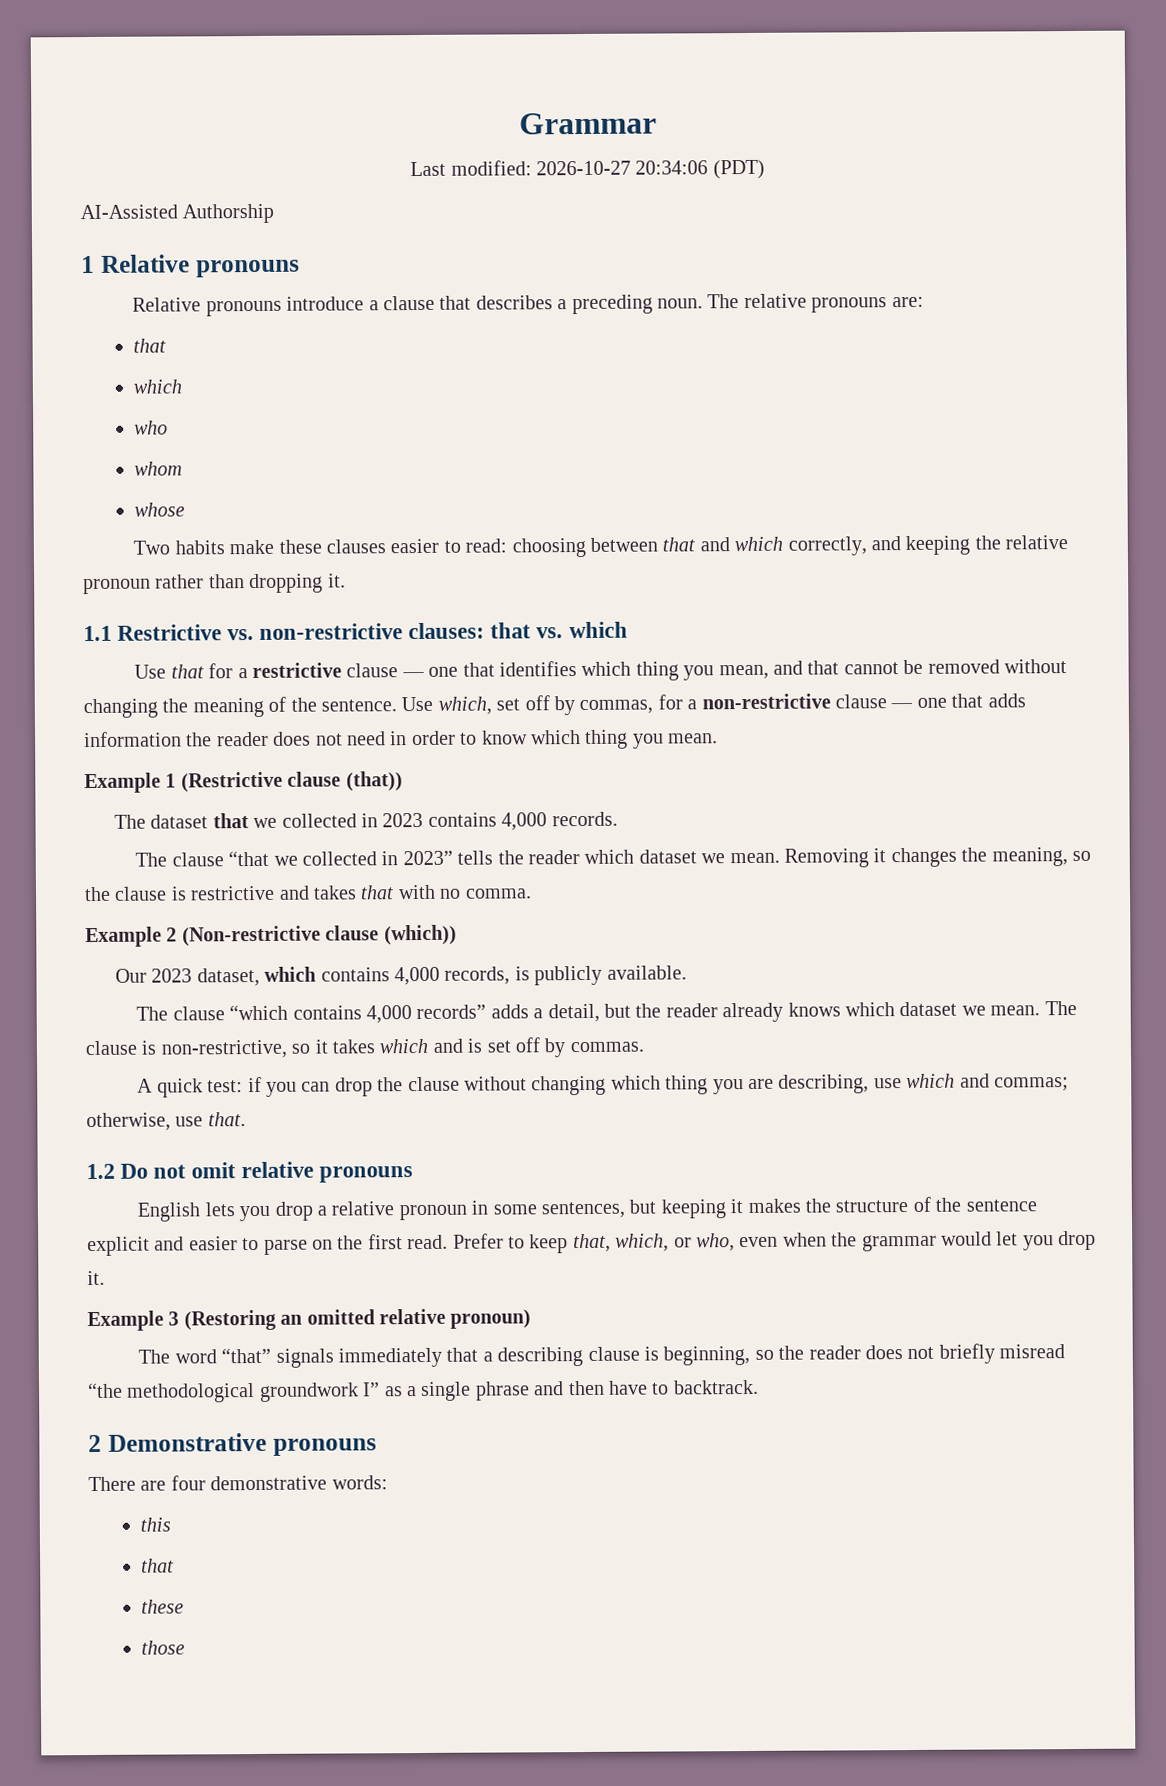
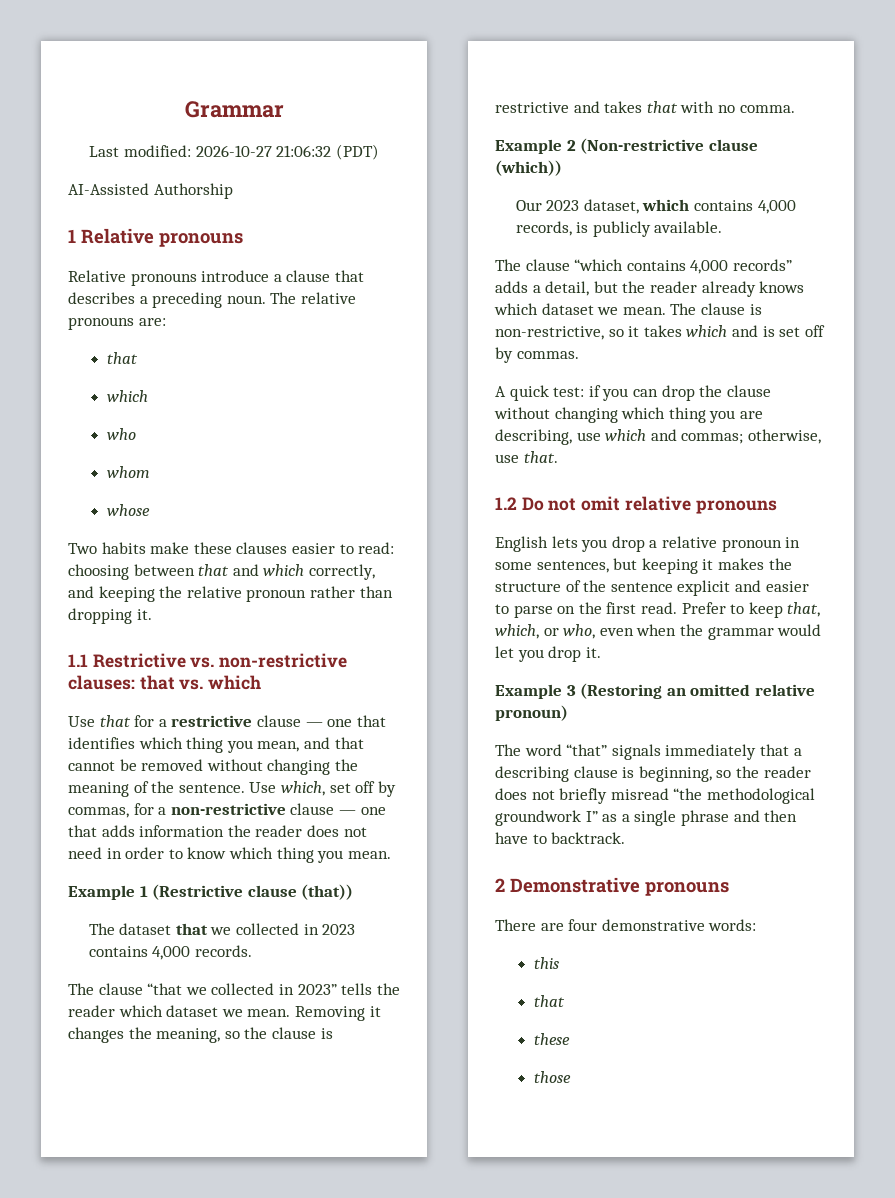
[635,160,709,175] 20:34:06 -> [276,145,332,157] 21:06:32

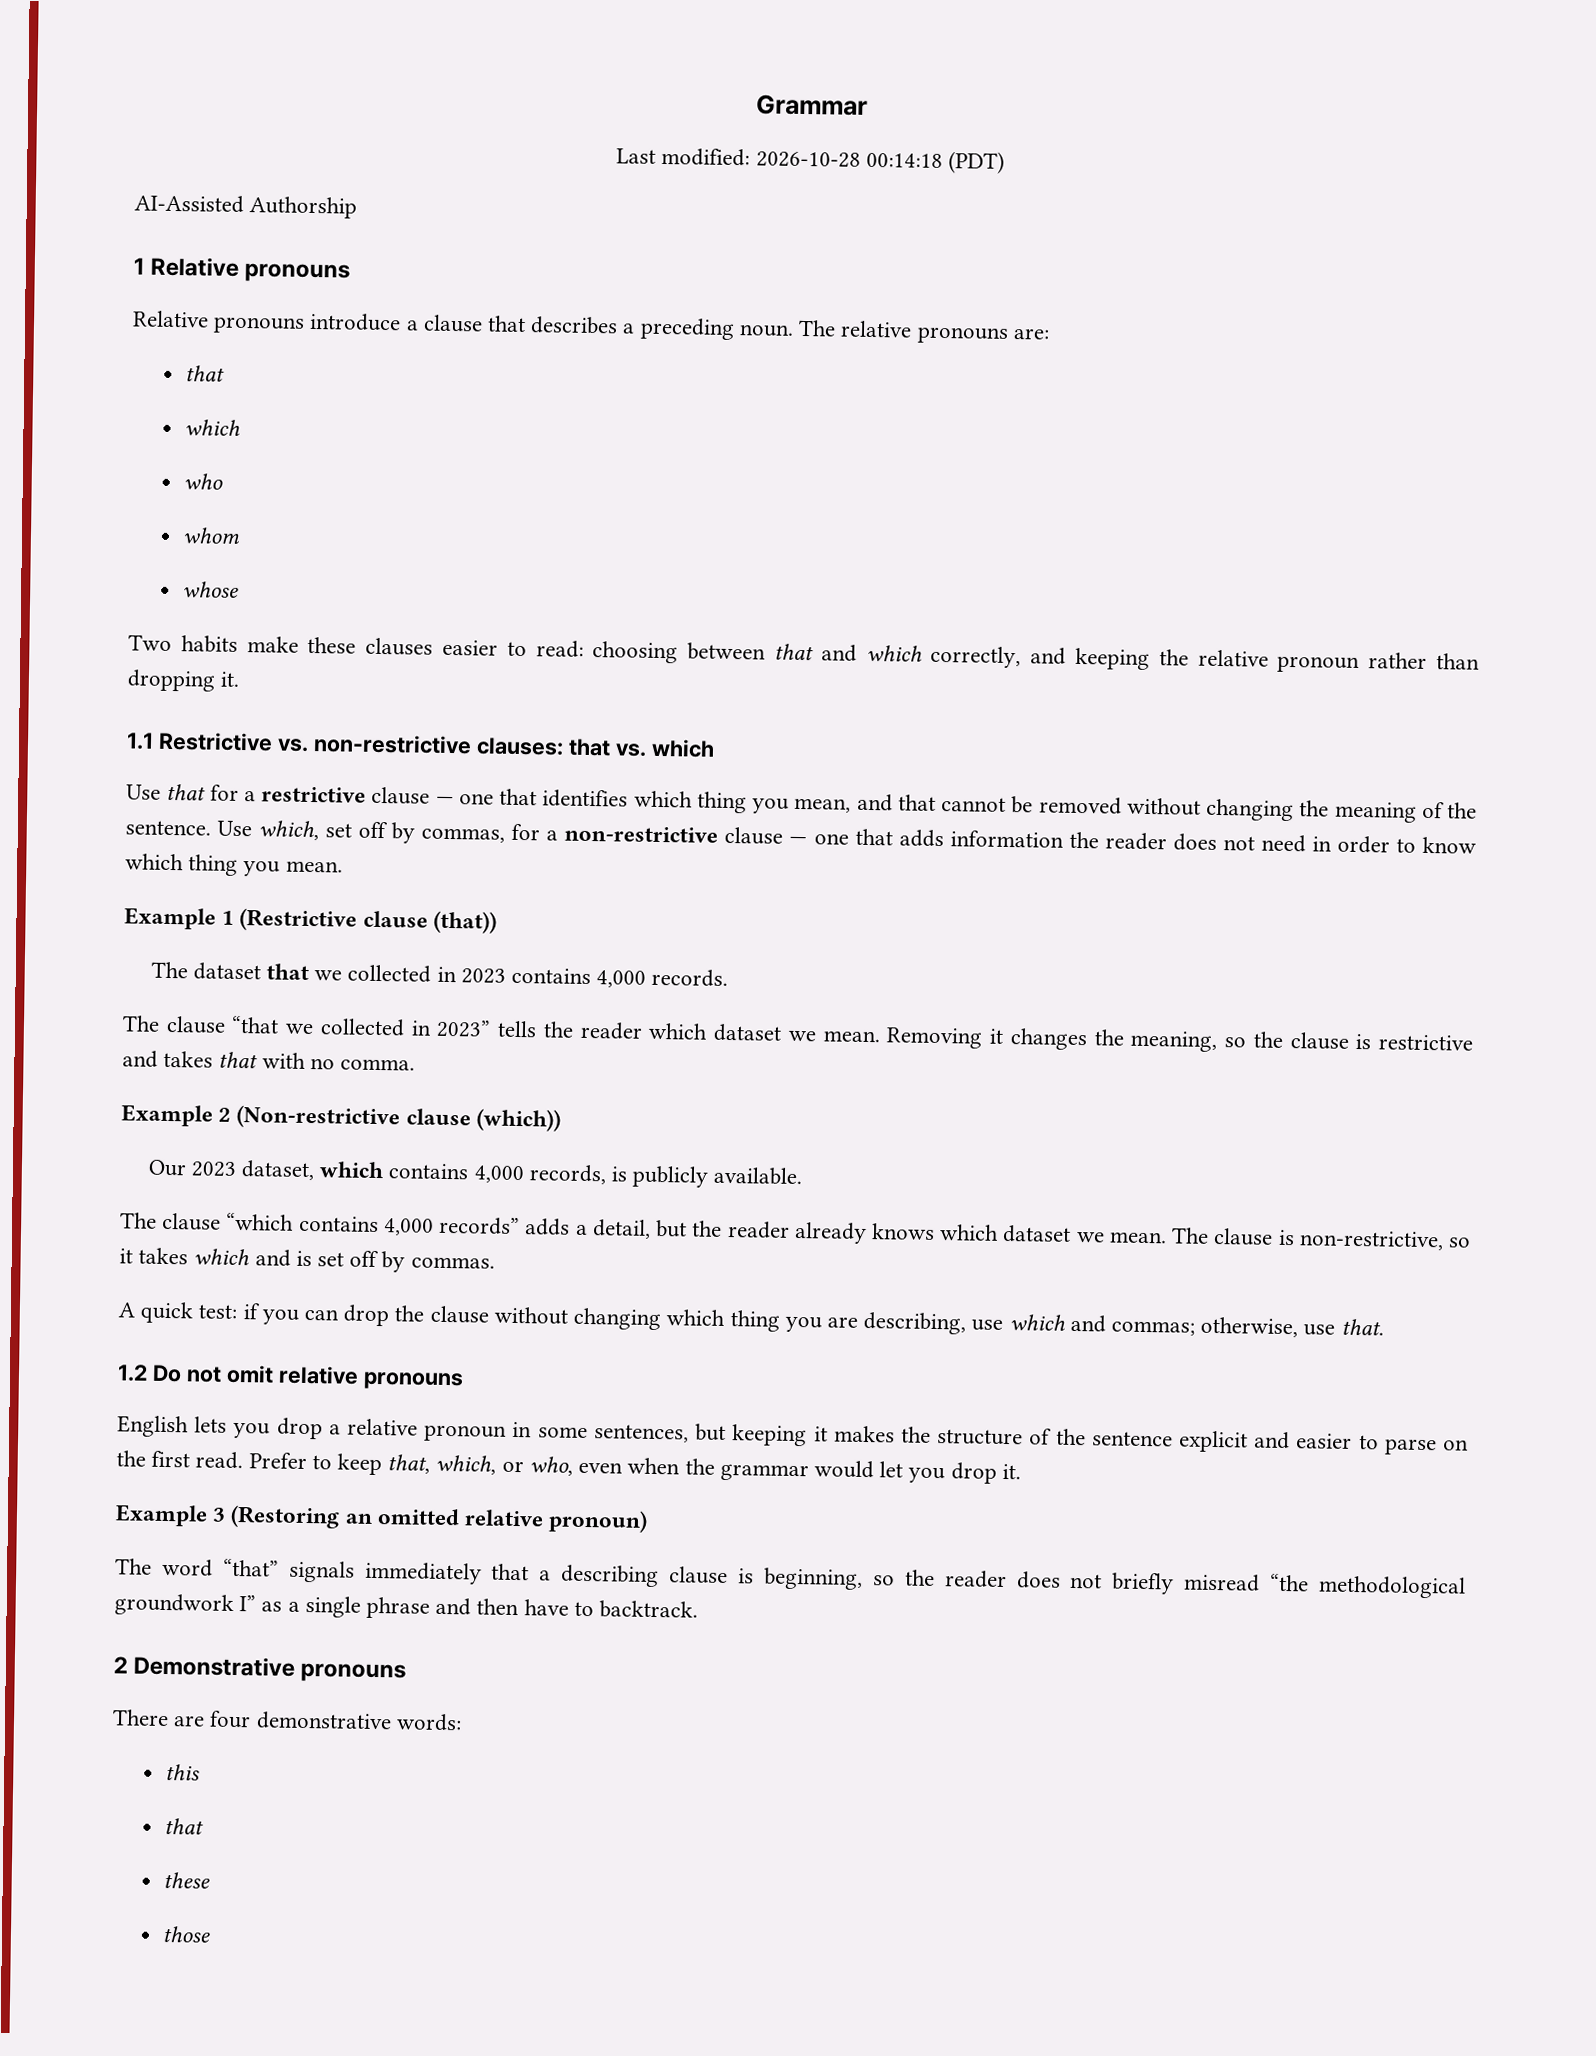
[195,145,332,157] 2026-10-27 21:06:32 -> [755,151,943,168] 2026-10-28 00:14:18

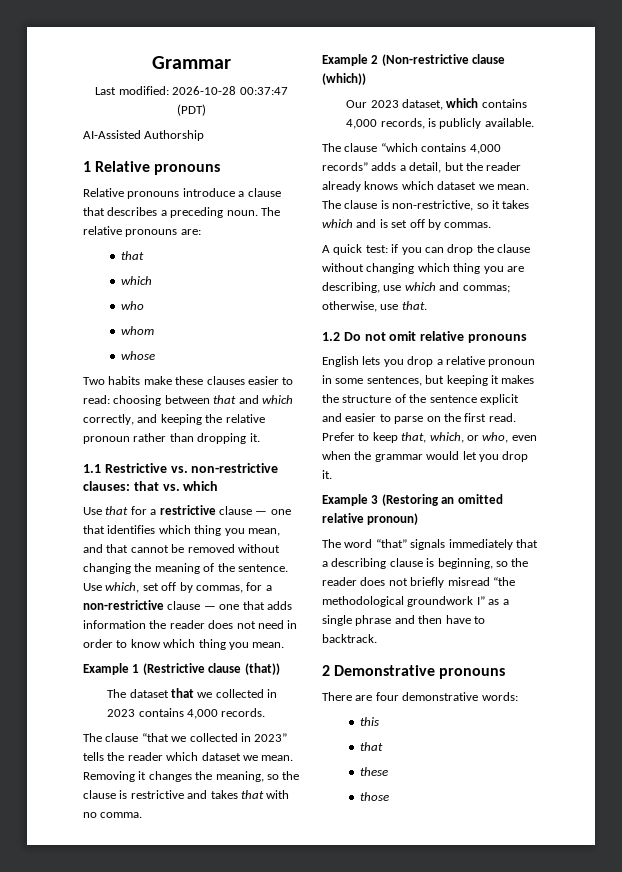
[865,152,943,168] 00:14:18 -> [239,87,288,95] 00:37:47

